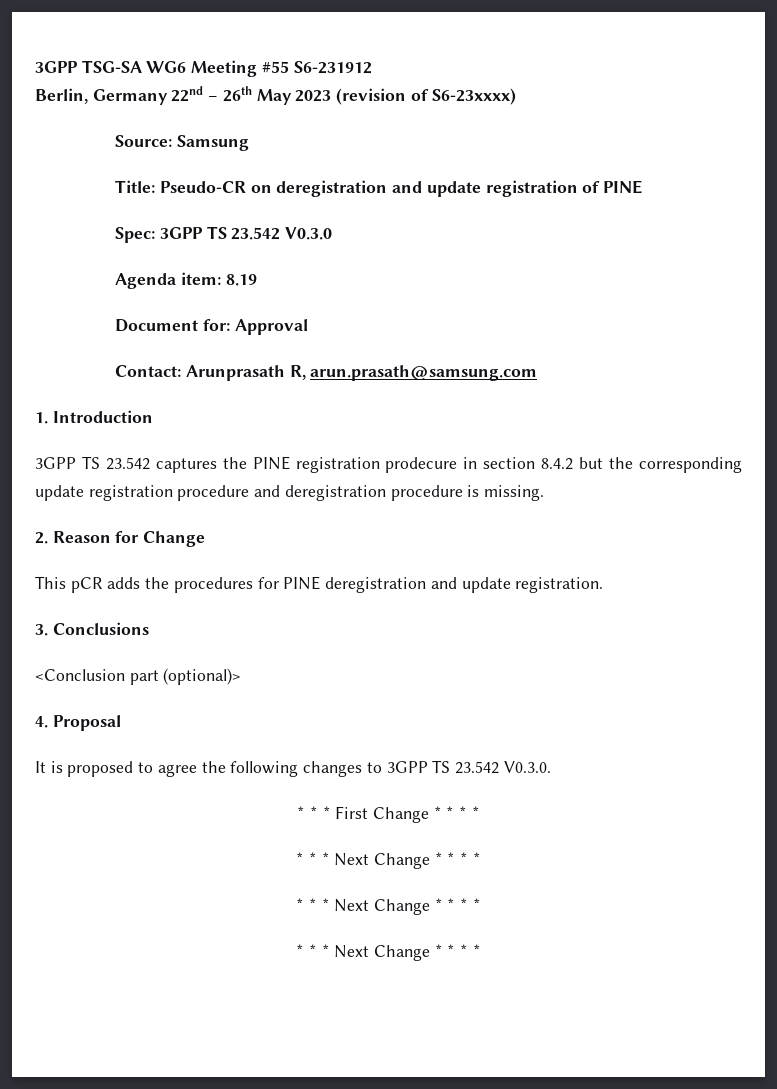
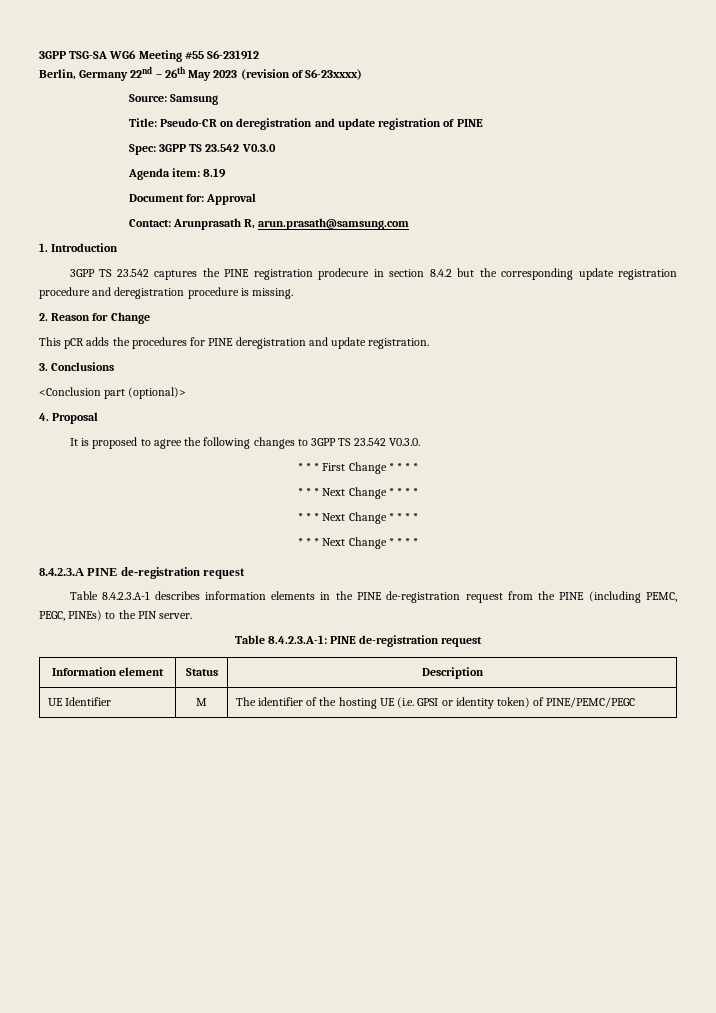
(481, 950) none -> [39,567,246,579] [70,591,678,603] [39,610,193,621] [234,635,483,647] [51,667,165,676] [185,668,218,676] [421,667,484,679] [47,697,111,706] [196,698,207,706] [235,697,636,709] // 8.4.2.3.A PINE de-registration request // Table 8.4.2.3.A-1 describes information elements in the PINE de-registration request from the PINE (including PEMC, PEGC, PINEs) to the PIN server. // Table 8.4.2.3.A-1: PINE de-registration request // Information element | Status | Description // UE Identifier | M | The identifier of the hosting UE (i.e. GPSI or identity token) of PINE/PEMC/PEGC

